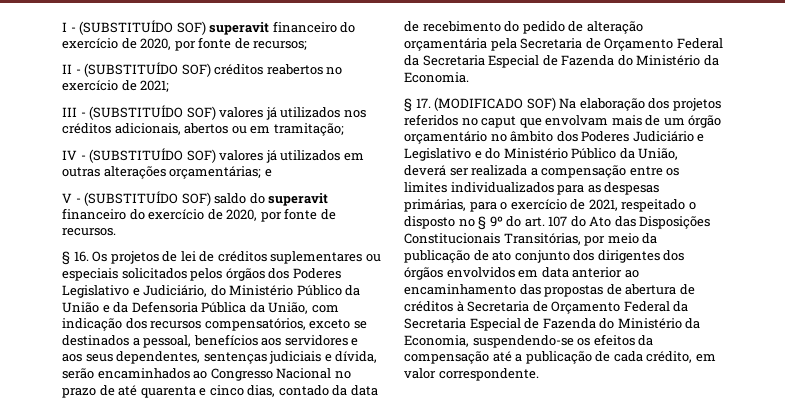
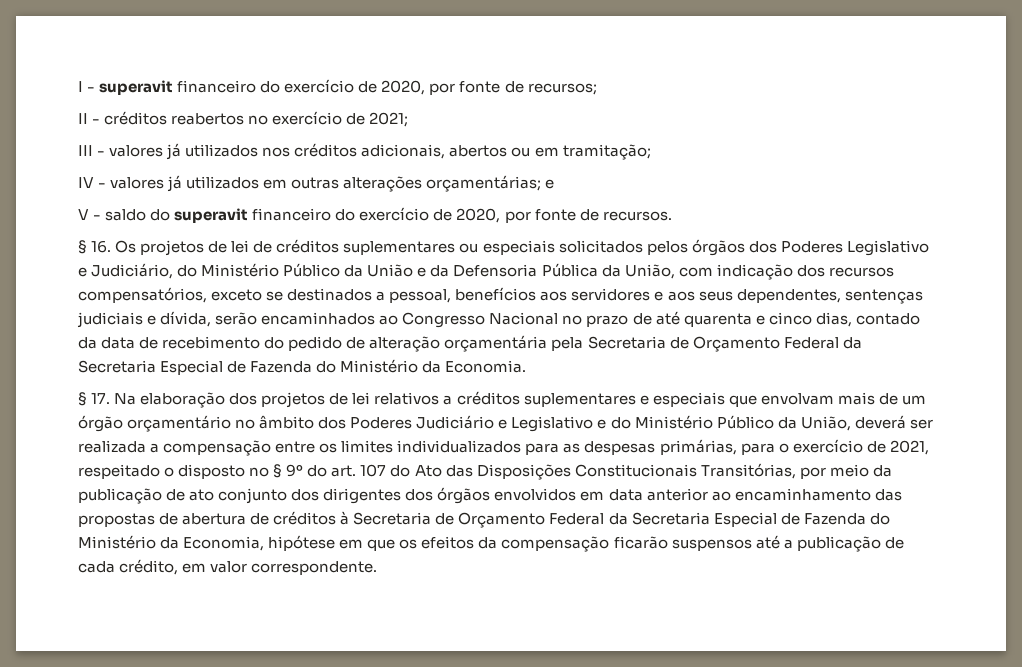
[79,20,206,35] (SUBSTITUÍDO SOF) -> (96, 89) none
[84,62,211,77] (SUBSTITUÍDO SOF) -> (101, 121) none
[89,105,216,120] (SUBSTITUÍDO SOF) -> (106, 153) none
[89,148,216,163] (SUBSTITUÍDO SOF) -> (107, 185) none
[84,191,211,206] (SUBSTITUÍDO SOF) -> (102, 217) none
[434,97,556,111] (MODIFICADO SOF) -> (111, 398) none
[404,114,517,128] referidos no caput -> [329,391,725,407] de lei relativos a créditos suplementares e especiais
[472,335,574,348] suspendendo-se -> [268,535,396,551] hipótese em que
(489, 357) none -> [613,536,752,551] ficarão suspensos

